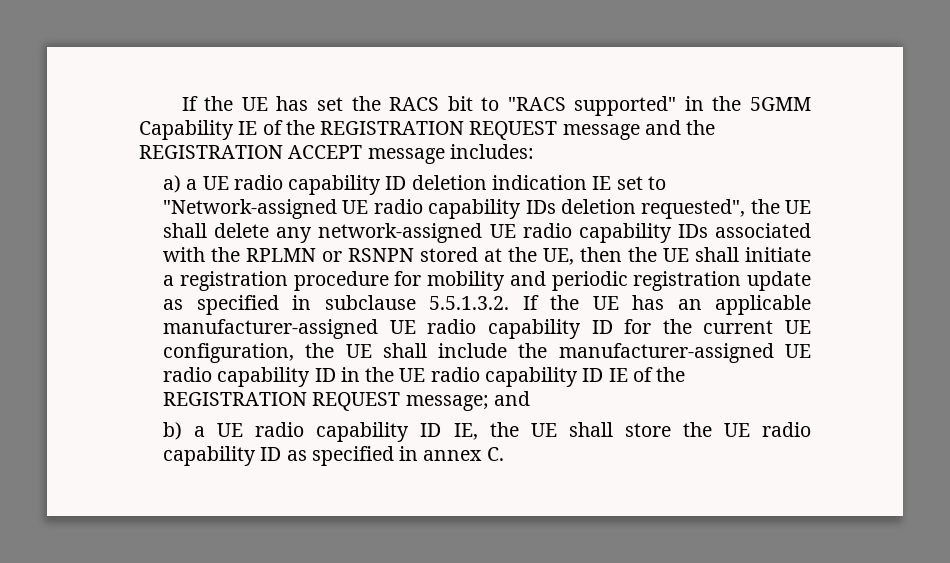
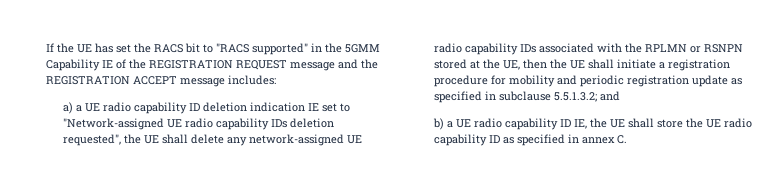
[429,295,811,315] [163,319,811,339] [163,343,811,363] [163,367,686,387] [163,392,489,411] 5.5.1.3.2. If the UE has an applicable manufacturer-assigned UE radio capability ID for the current UE configuration, the UE shall include the manufacturer-assigned UE radio capability ID in the UE radio capability ID IE of the REGISTRATION REQUEST message; -> [554,92,598,102] 5.5.1.3.2;

